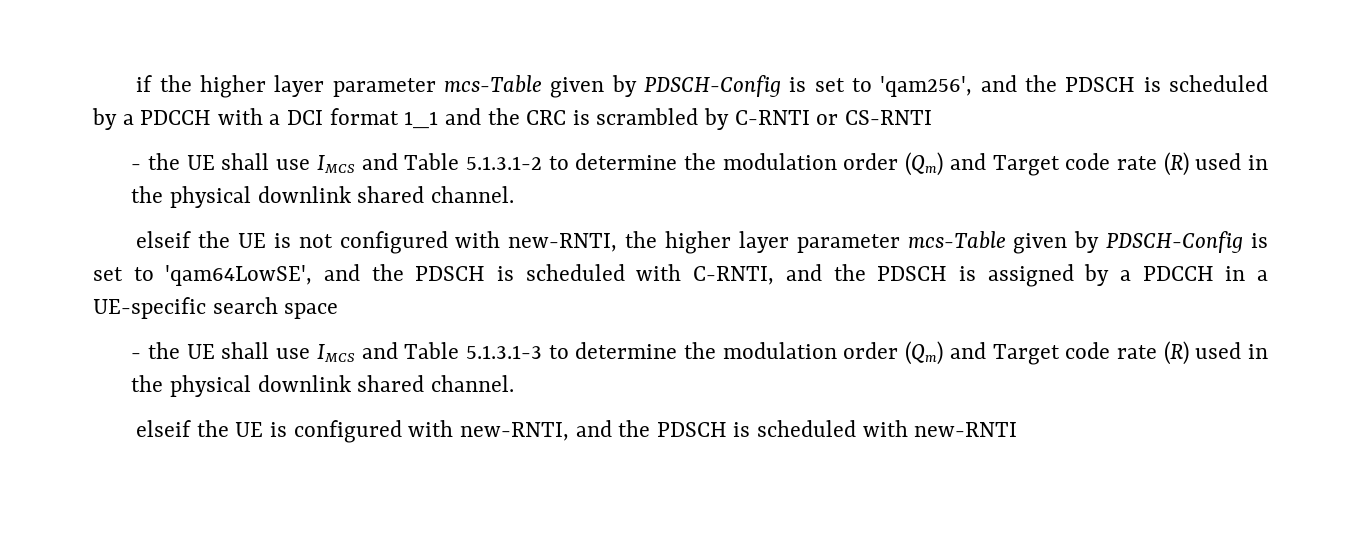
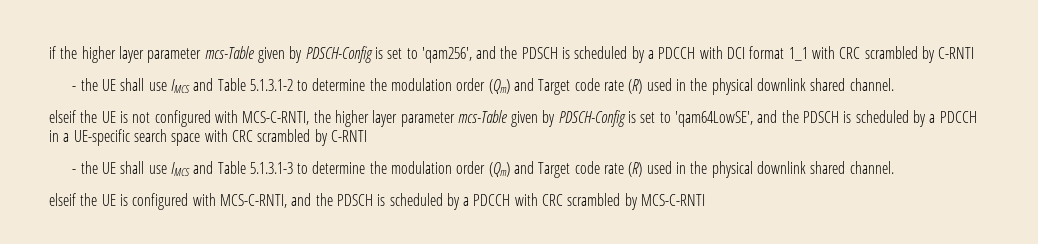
[269,114,281,125] a -> (723, 52) none
[444,108,932,130] and the CRC is scrambled by C-RNTI or CS-RNTI -> [811,46,975,63] with CRC scrambled by C-RNTI
[508,233,618,252] new-RNTI, -> [242,111,310,125] MCS-C-RNTI,
[636,264,1074,287] with C-RNTI, and the PDSCH is assigned -> (909, 116) none
(339, 311) none -> [204,129,367,146] with CRC scrambled by C-RNTI
[459,420,1018,441] new-RNTI, and the PDSCH is scheduled with new-RNTI -> [219,193,706,210] MCS-C-RNTI, and the PDSCH is scheduled by a PDCCH with CRC scrambled by MCS-C-RNTI

